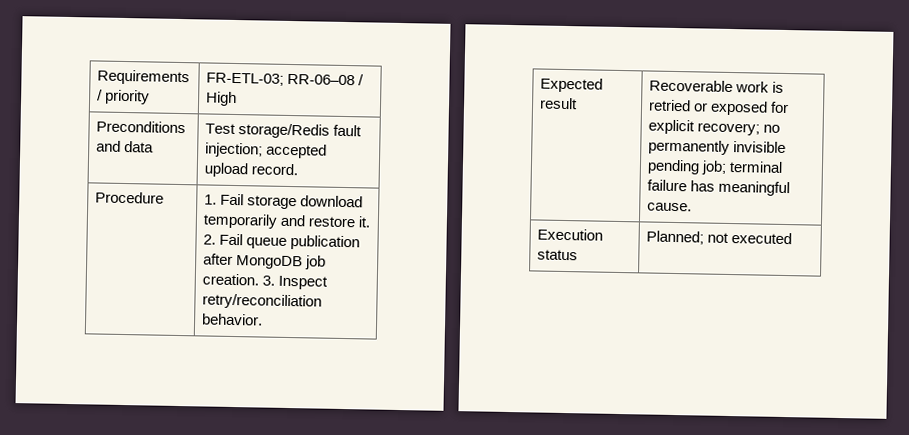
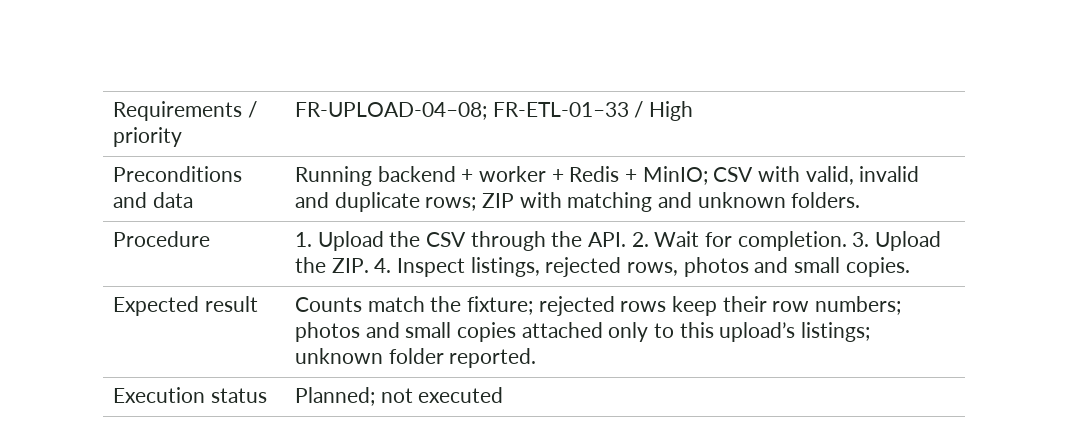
[205,72,355,86] FR-ETL-03; RR-06–08 -> [294,102,629,120] FR-UPLOAD-04–08; FR-ETL-01–33
[204,123,362,139] [204,142,327,159] [203,162,298,178] [94,191,164,204] [203,193,363,210] [202,213,371,229] [202,233,360,251] [202,253,326,270] [201,273,328,290] [201,293,322,310] [201,313,263,326] [539,77,603,93] [538,97,578,110] [648,79,784,93] [647,99,789,116] [647,119,780,136] [647,139,786,155] [646,159,783,175] [646,179,790,197] [646,202,692,212] Test storage/Redis fault injection; accepted upload record. // Procedure | 1. Fail storage download temporarily and restore it. 2. Fail queue publication after MongoDB job creation. 3. Inspect retry/reconciliation behavior. // Expected result | Recoverable work is retried or exposed for explicit recovery; no permanently invisible pending job; terminal failure has meaningful cause. -> [294,166,920,186] [294,192,861,212] [112,231,210,247] [294,231,942,251] [294,257,910,277] [112,296,258,316] [294,296,902,316] [294,322,871,342] [294,348,537,368] Running backend + worker + Redis + MinIO; CSV with valid, invalid and duplicate rows; ZIP with matching and unknown folders. // Procedure | 1. Upload the CSV through the API. 2. Wait for completion. 3. Upload the ZIP. 4. Inspect listings, rejected rows, photos and small copies. // Expected result | Counts match the fixture; rejected rows keep their row numbers; photos and small copies attached only to this upload’s listings; unknown folder reported.

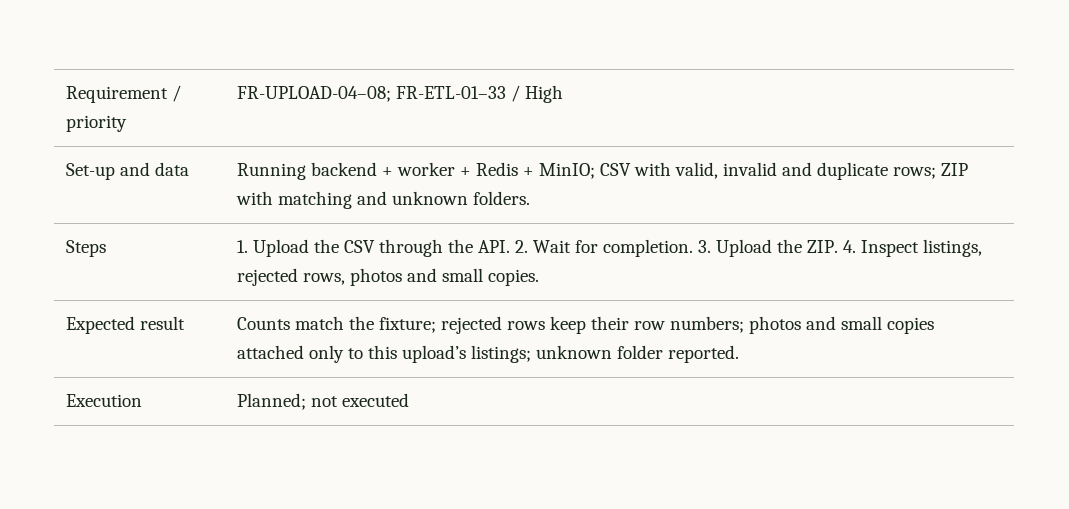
[112,101,242,121] Requirements -> [66,86,169,103] Requirement
[112,166,242,182] Preconditions -> [66,163,116,180] Set-up
[112,231,210,247] Procedure -> [66,240,107,257] Steps
[210,388,267,403] status -> (143, 400) none

